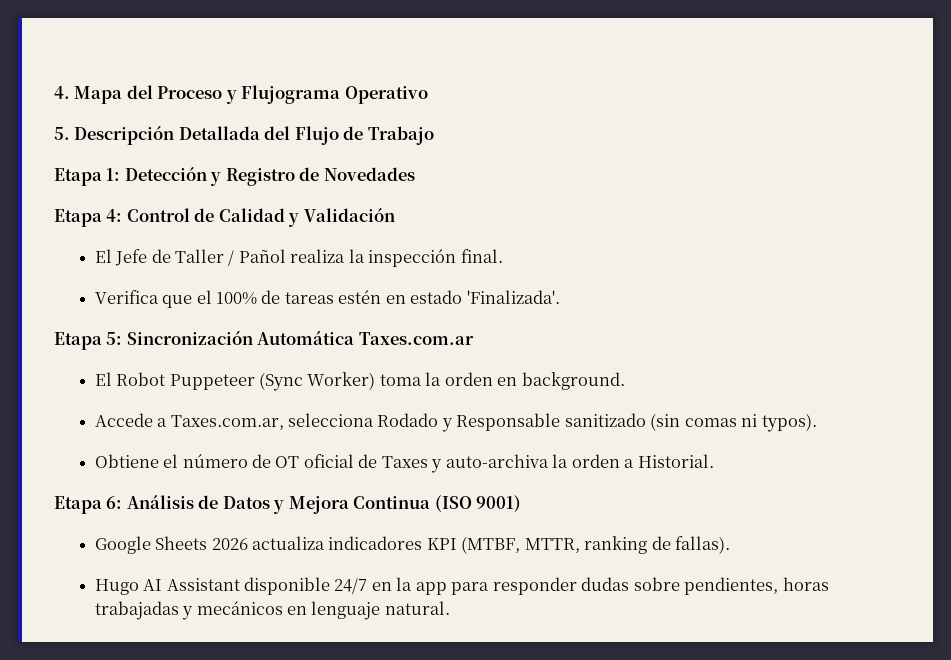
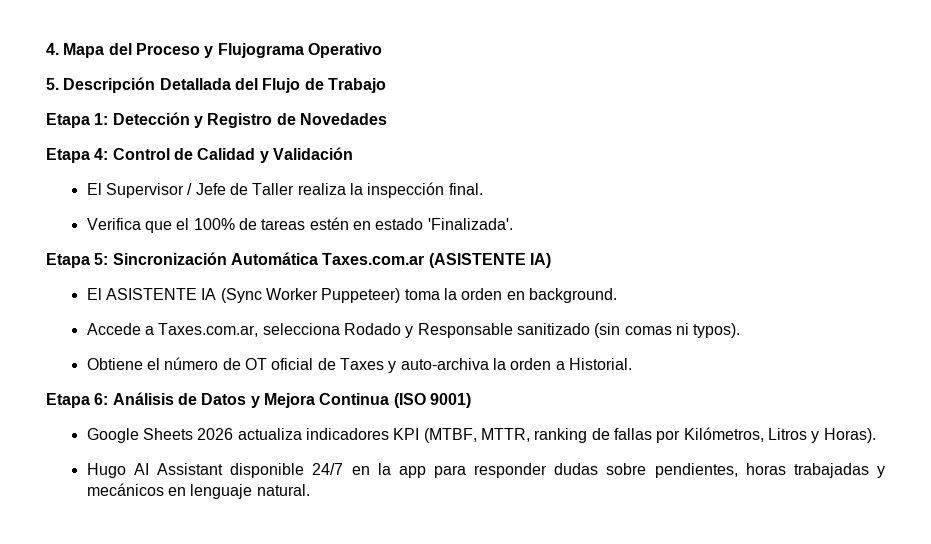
(112, 256) none -> [106,183,193,198] Supervisor /
[228,249,286,266] / Pañol -> (295, 189) none
[94,372,376,391] // El Robot Puppeteer (Sync Worker) -> [428,253,551,268] [86,288,401,303] (ASISTENTE IA) // El ASISTENTE IA (Sync Worker Puppeteer)
[675,536,731,554] fallas). -> [613,427,876,443] fallas por Kilómetros, Litros y Horas).

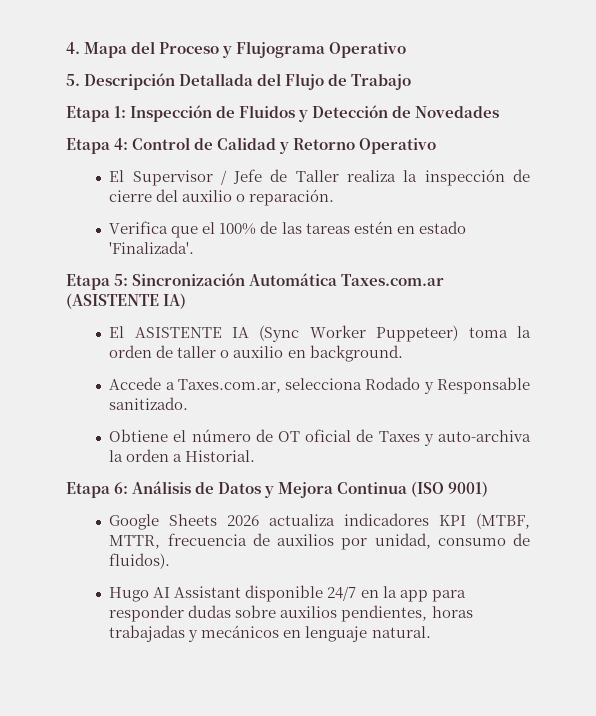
[112,112,273,128] Detección y Registro -> [130,105,389,122] Inspección de Fluidos y Detección
[272,147,353,160] Validación -> [293,138,437,154] Retorno Operativo
[448,183,483,195] final. -> [513,169,530,182] [109,189,335,206] de cierre del auxilio o reparación.
(258, 224) none -> [281,222,302,234] las
(503, 294) none -> [156,345,284,358] de taller o auxilio
[517,323,741,338] sanitizado (sin comas ni typos). -> [109,397,189,410] sanitizado.
[534,427,876,443] ranking de fallas por Kilómetros, Litros y Horas). -> [167,533,531,550] [109,553,171,569] frecuencia de auxilios por unidad, consumo de fluidos).
(647, 469) none -> [280,606,338,618] auxilios

